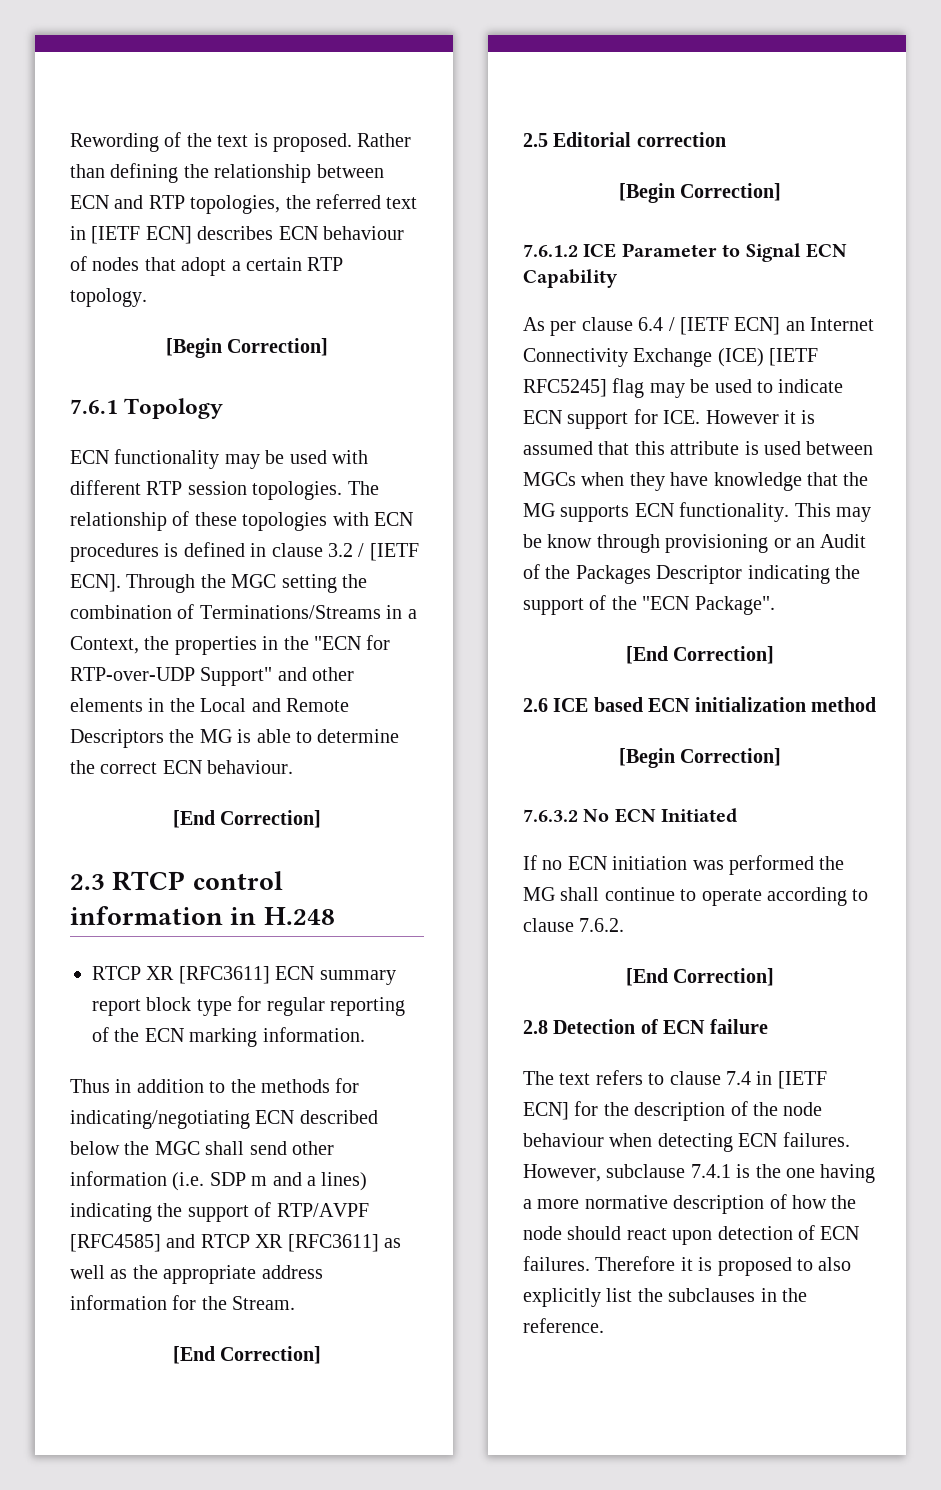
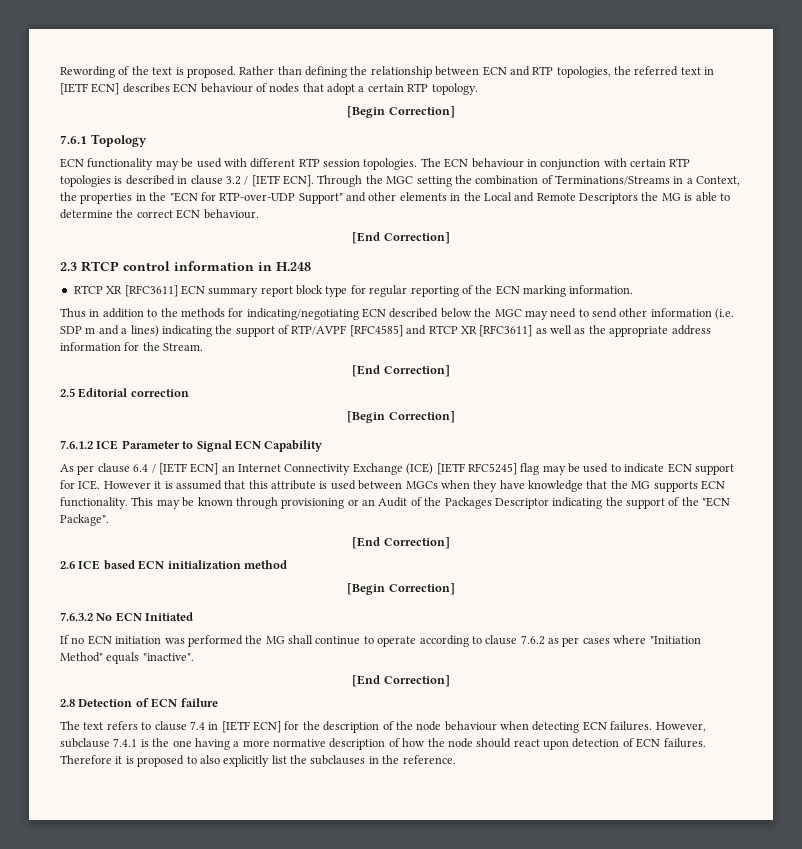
[70,511,413,531] [70,542,245,562] relationship of these topologies with ECN procedures is defined -> [444,158,691,170] [60,175,175,187] ECN behaviour in conjunction with certain RTP topologies is described
[205,1141,245,1155] shall -> [524,308,589,320] may need to
[547,534,593,548] know -> [197,497,233,506] known
[579,918,625,932] 7.6.2. -> [520,635,701,647] [60,652,194,664] 7.6.2 as per cases where "Initiation Method" equals "inactive".

